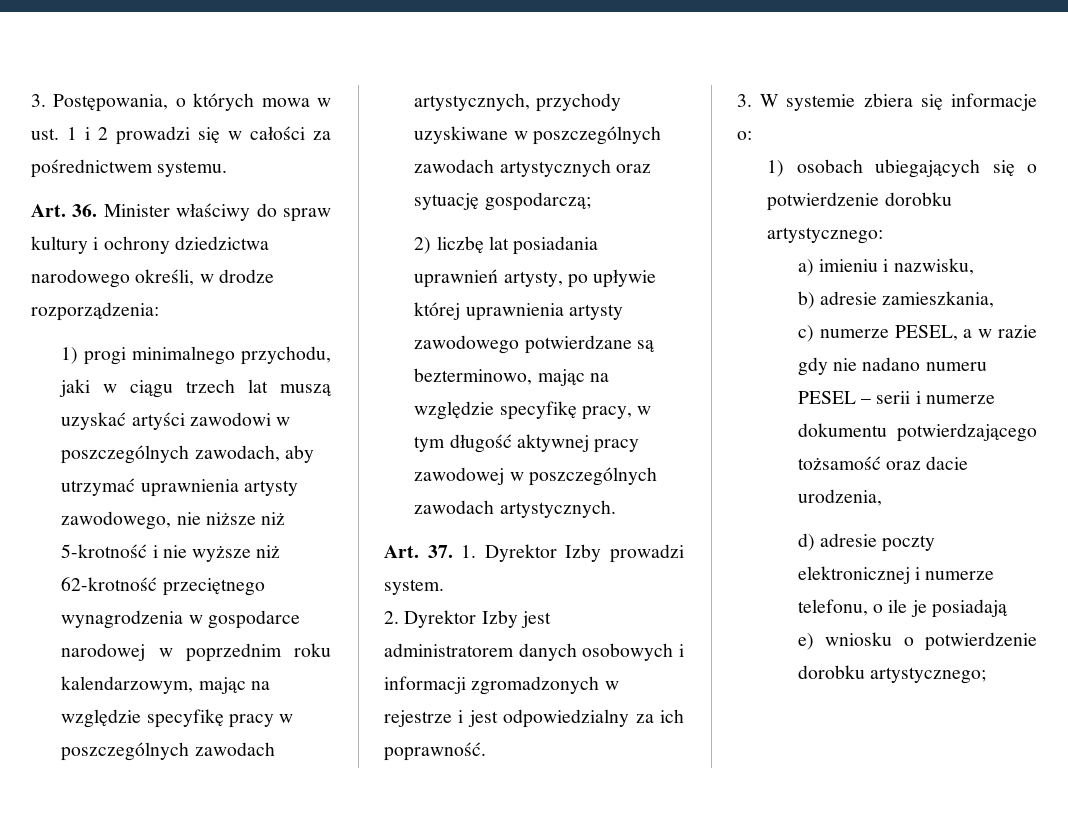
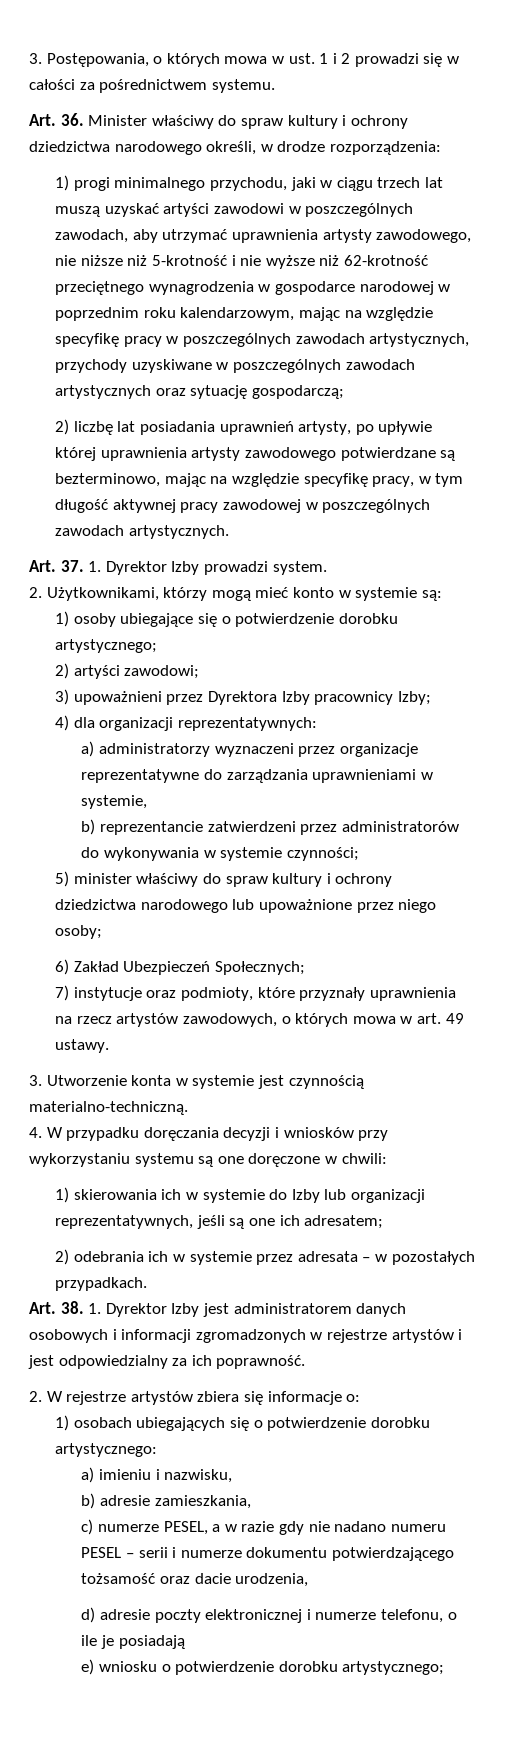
(399, 617) none -> [46,587,442,601] [55,611,398,627] [55,639,158,653] [55,663,200,679] [55,689,431,705] [55,715,318,731] [81,741,418,757] [81,769,433,783] [81,795,148,809] [81,819,459,835] [81,847,359,861] [55,871,393,887] [55,899,437,913] [55,925,103,939] [55,959,306,975] [55,985,456,1001] [55,1013,464,1027] [55,1039,110,1053] [29,1075,364,1089] [29,1101,188,1115] [29,1127,389,1141] [29,1153,387,1167] [55,1187,425,1203] [55,1215,384,1229] [55,1249,475,1265] [55,1277,148,1291] [29,1301,102,1314] Użytkownikami, którzy mogą mieć konto w systemie są: // 1) osoby ubiegające się o potwierdzenie dorobku artystycznego; // 2) artyści zawodowi; // 3) upoważnieni przez Dyrektora Izby pracownicy Izby; // 4) dla organizacji reprezentatywnych: // a) administratorzy wyznaczeni przez organizacje reprezentatywne do zarządzania uprawnieniami w systemie, // b) reprezentancie zatwierdzeni przez administratorów do wykonywania w systemie czynności; // 5) minister właściwy do spraw kultury i ochrony dziedzictwa narodowego lub upoważnione przez niego osoby; // 6) Zakład Ubezpieczeń Społecznych; // 7) instytucje oraz podmioty, które przyznały uprawnienia na rzecz artystów zawodowych, o których mowa w art. 49 ustawy. // 3. Utworzenie konta w systemie jest czynnością materialno-techniczną. // 4. W przypadku doręczania decyzji i wniosków przy wykorzystaniu systemu są one doręczone w chwili: // 1) skierowania ich w systemie do Izby lub organizacji reprezentatywnych, jeśli są one ich adresatem; // 2) odebrania ich w systemie przez adresata – w pozostałych przypadkach. // Art. 38. 1.
(452, 718) none -> [391,1329,454,1343] artystów
[737,94,856,111] 3. W systemie -> [29,1391,193,1405] 2. W rejestrze artystów

